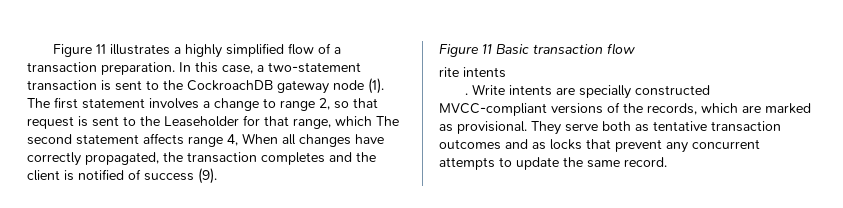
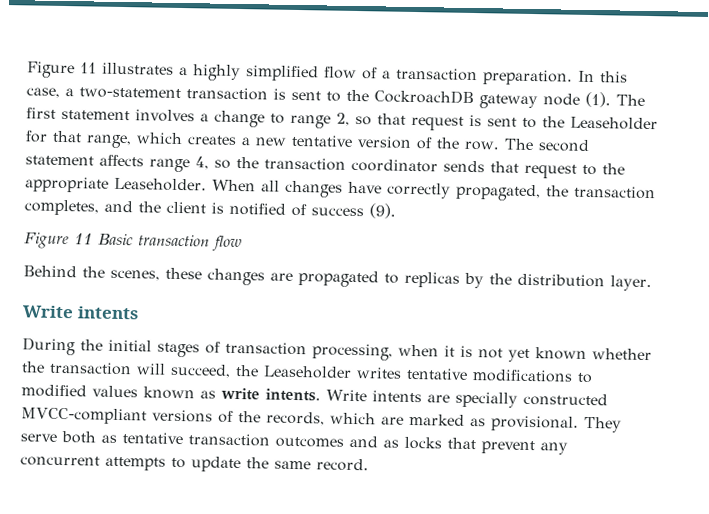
(372, 121) none -> [187,134,499,151] creates a new tentative version of the row.
(238, 140) none -> [214,156,625,179] [25,176,207,193] so the transaction coordinator sends that request to the appropriate Leaseholder.
[261,152,325,165] completes -> [24,199,99,216] completes,
[439,67,506,78] [464,93,468,95] rite intents // . -> [23,265,652,292] [22,305,139,320] [22,337,652,363] [21,361,593,384] [21,384,321,402] Behind the scenes, these changes are propagated to replicas by the distribution layer. // Write intents // During the initial stages of transaction processing, when it is not yet known whether the transaction will succeed, the Leaseholder writes tentative modifications to modified values known as write intents.

